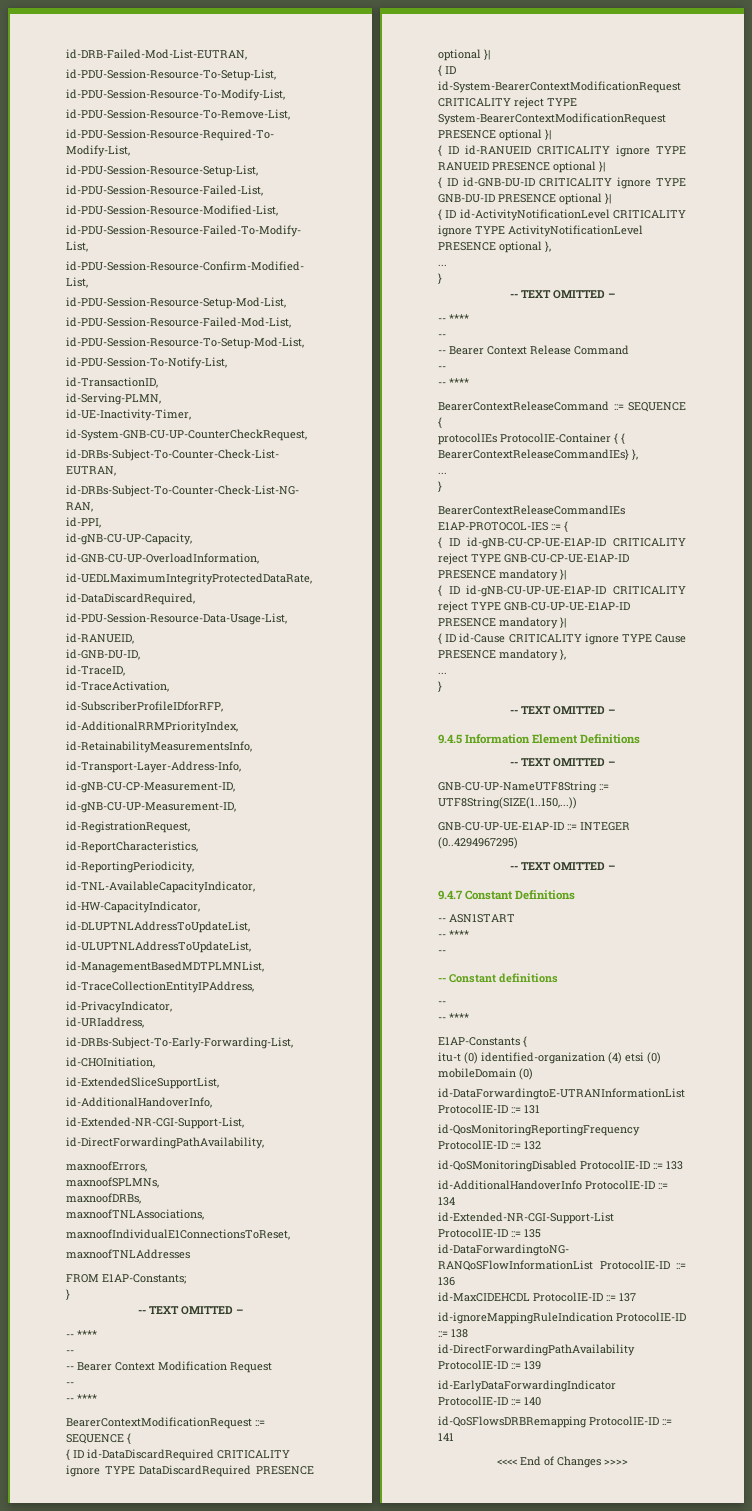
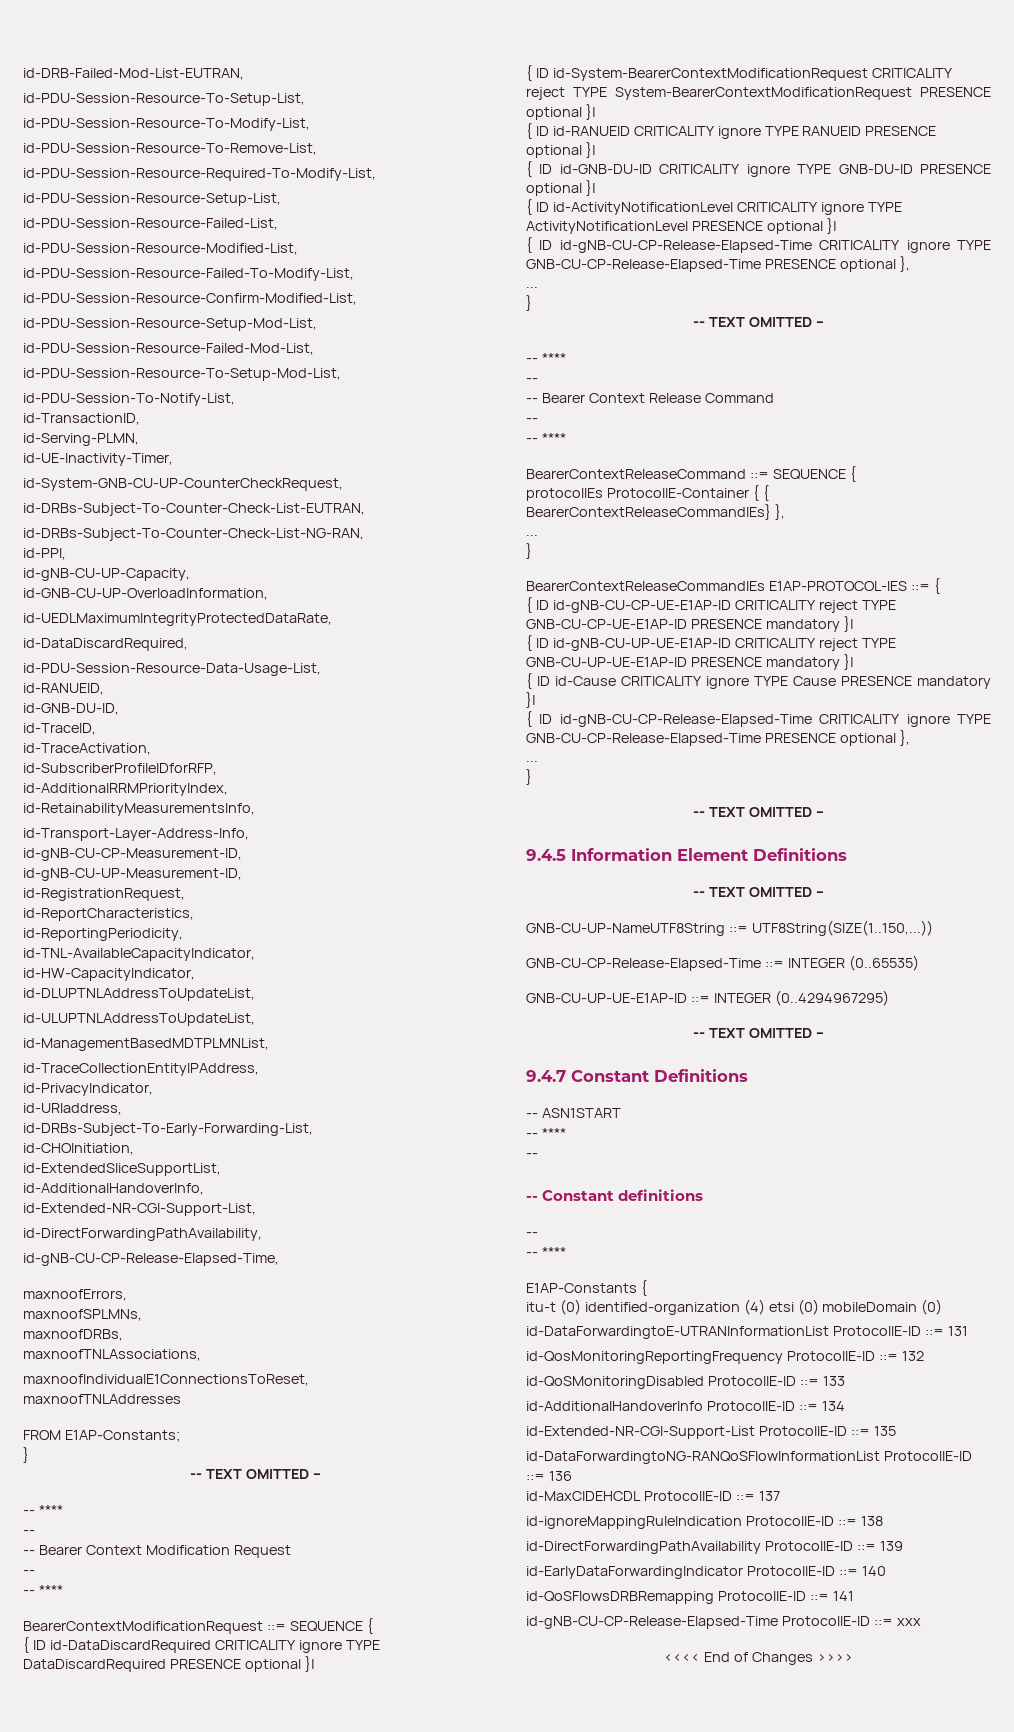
(264, 1143) none -> [23,1253,279,1266] // id-gNB-CU-CP-Release-Elapsed-Time,
(542, 247) none -> [826,218,837,234] [526,237,991,253] [526,259,896,272] }| // { ID id-gNB-CU-CP-Release-Elapsed-Time CRITICALITY ignore TYPE GNB-CU-CP-Release-Elapsed-Time PRESENCE optional
(558, 655) none -> [526,692,536,708] [526,711,991,727] [526,733,896,746] }| // { ID id-gNB-CU-CP-Release-Elapsed-Time CRITICALITY ignore TYPE GNB-CU-CP-Release-Elapsed-Time PRESENCE optional
(577, 803) none -> [526,955,919,971] // GNB-CU-CP-Release-Elapsed-Time ::= INTEGER (0..65535)
(454, 1437) none -> [526,1616,921,1629] // id-gNB-CU-CP-Release-Elapsed-Time ProtocolIE-ID ::= xxx

